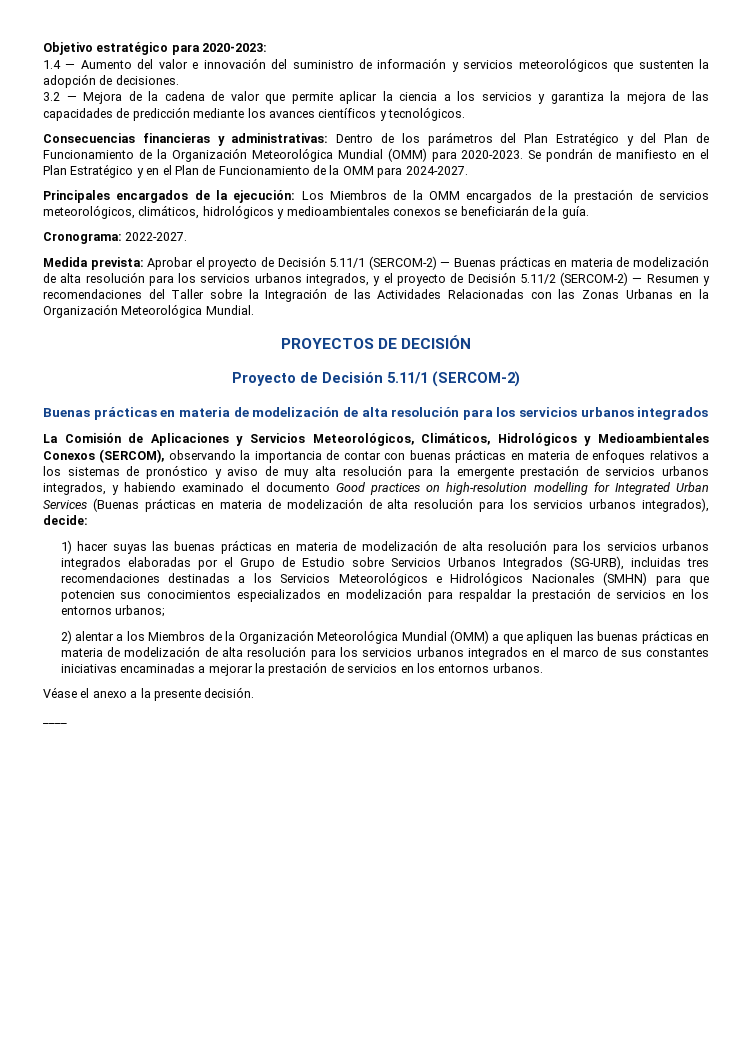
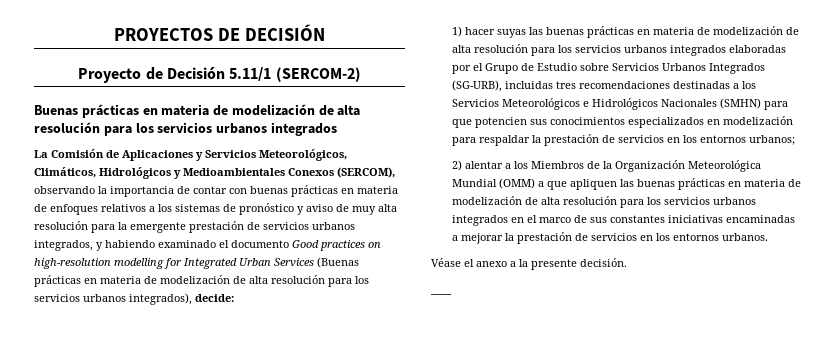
[43,42,268,55] [43,58,709,72] [43,74,179,88] [43,91,709,104] [43,107,465,121] [43,132,710,146] [43,148,710,162] [43,164,468,178] [43,189,709,203] [43,205,589,219] [43,232,188,244] [43,256,710,270] [43,272,710,286] [43,288,709,302] [43,304,254,318] Objetivo estratégico para 2020-2023: // 1.4 — Aumento del valor e innovación del suministro de información y servicios meteorológicos que sustenten la adopción de decisiones. // 3.2 — Mejora de la cadena de valor que permite aplicar la ciencia a los servicios y garantiza la mejora de las capacidades de predicción mediante los avances científicos y tecnológicos. // Consecuencias financieras y administrativas: Dentro de los parámetros del Plan Estratégico y del Plan de Funcionamiento de la Organización Meteorológica Mundial (OMM) para 2020-2023. Se pondrán de manifiesto en el Plan Estratégico y en el Plan de Funcionamiento de la OMM para 2024-2027. // Principales encargados de la ejecución: Los Miembros de la OMM encargados de la prestación de servicios meteorológicos, climáticos, hidrológicos y medioambientales conexos se beneficiarán de la guía. // Cronograma: 2022-2027. // Medida prevista: Aprobar el proyecto de Decisión 5.11/1 (SERCOM-2) — Buenas prácticas en materia de modelización de alta resolución para los servicios urbanos integrados, y el proyecto de Decisión 5.11/2 (SERCOM-2) — Resumen y recomendaciones del Taller sobre la Integración de las Actividades Relacionadas con las Zonas Urbanas en la Organización Meteorológica Mundial. // -> (114, 34) none

